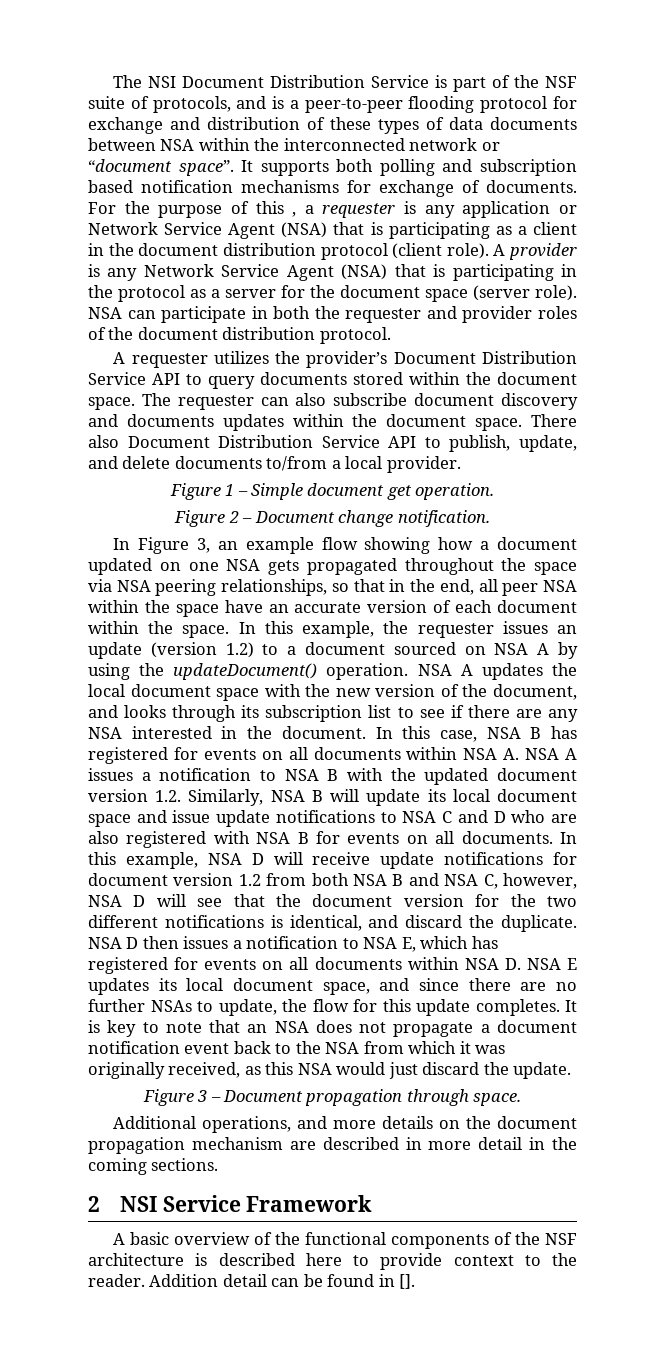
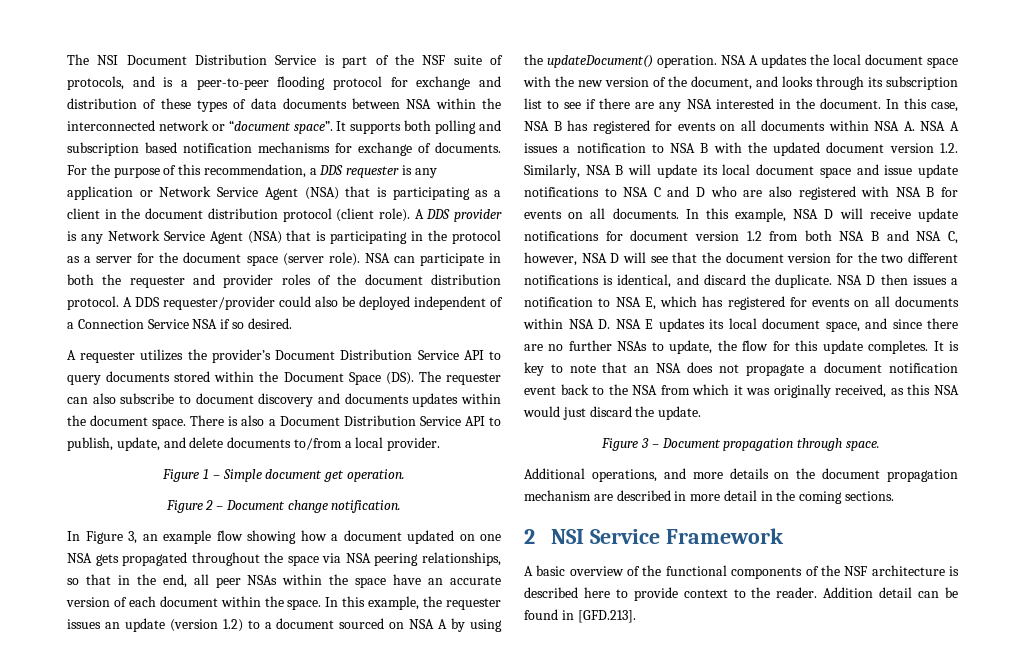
[292,205,314,217] , a -> [203,164,344,178] recommendation, a DDS
(506, 250) none -> [426,209,451,219] DDS
(391, 335) none -> [123,296,503,310] [67,318,292,329] A DDS requester/provider could also be deployed independent of a Connection Service NSA if so desired.
[497,372,577,385] [88,397,135,410] document space. -> [283,372,414,385] Document Space (DS).
(408, 399) none -> [179,395,191,404] to
[88,435,119,448] also -> [228,415,276,426] is also a
[543,580,578,592] NSA -> [247,575,278,585] NSAs
[399,1274,416,1289] []. -> [577,610,636,623] [GFD.213].

